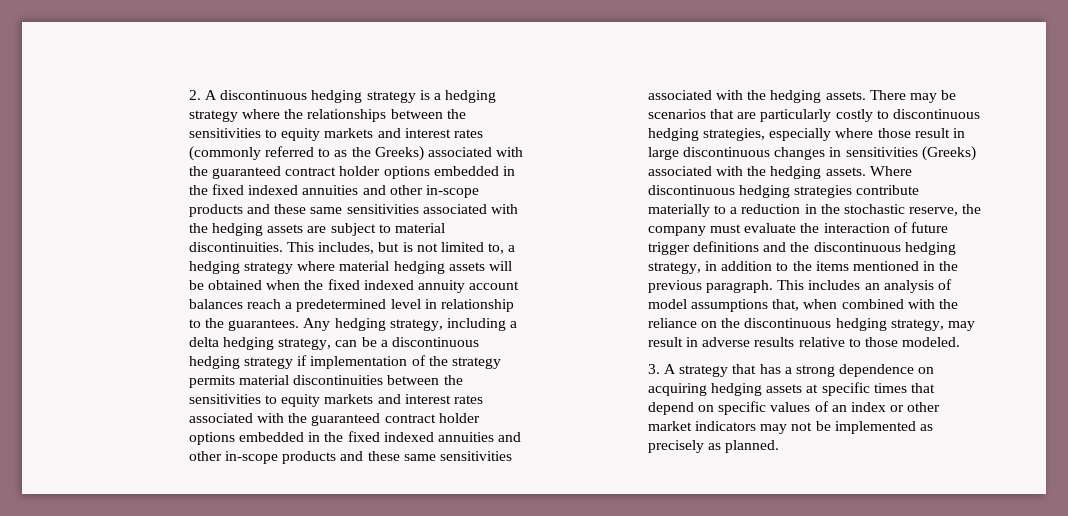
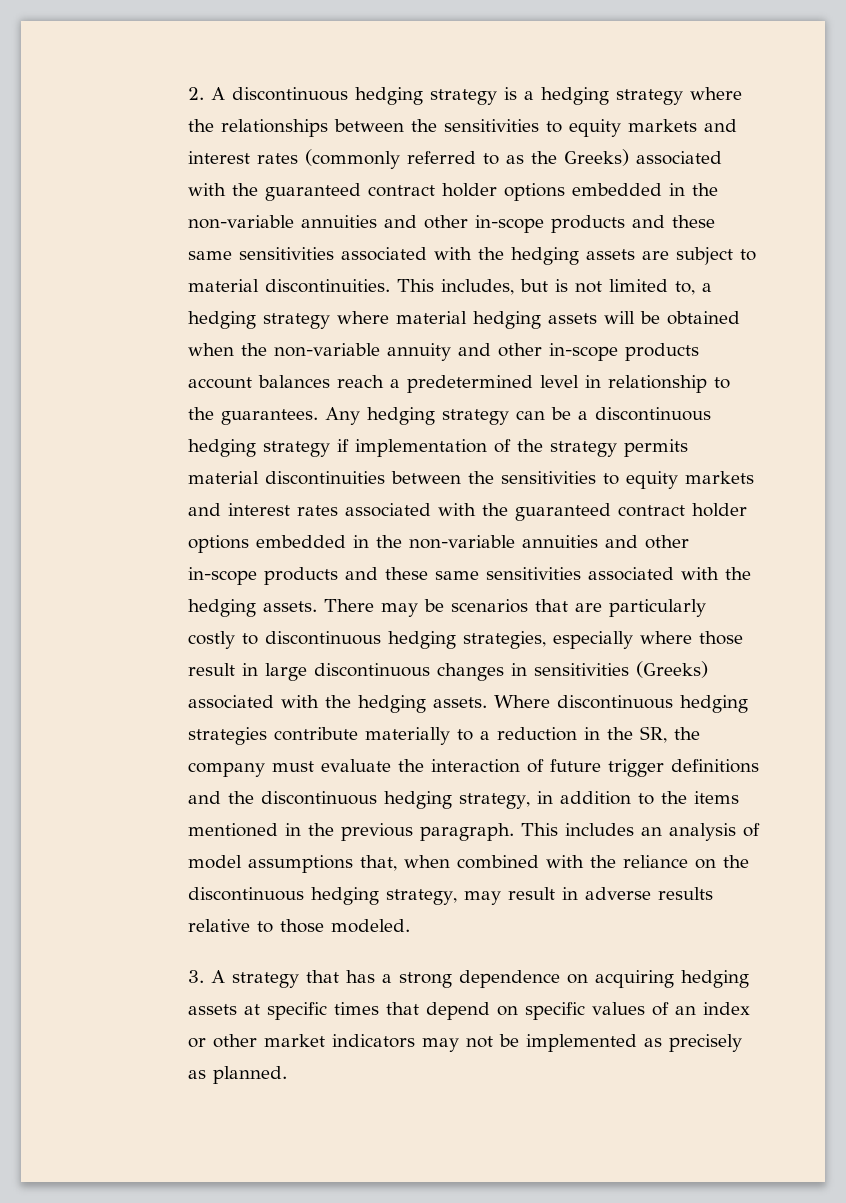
[212,184,299,195] fixed indexed -> [188,215,295,229] non-variable
[327,279,466,293] fixed indexed annuity -> [274,343,700,361] non-variable annuity and other in-scope products
[389,318,518,331] [188,337,332,350] strategy, including a delta hedging strategy, -> [442,409,510,425] strategy
[347,431,434,442] fixed indexed -> [409,535,516,549] non-variable
[844,204,959,216] stochastic reserve, -> [640,726,668,743] SR,

